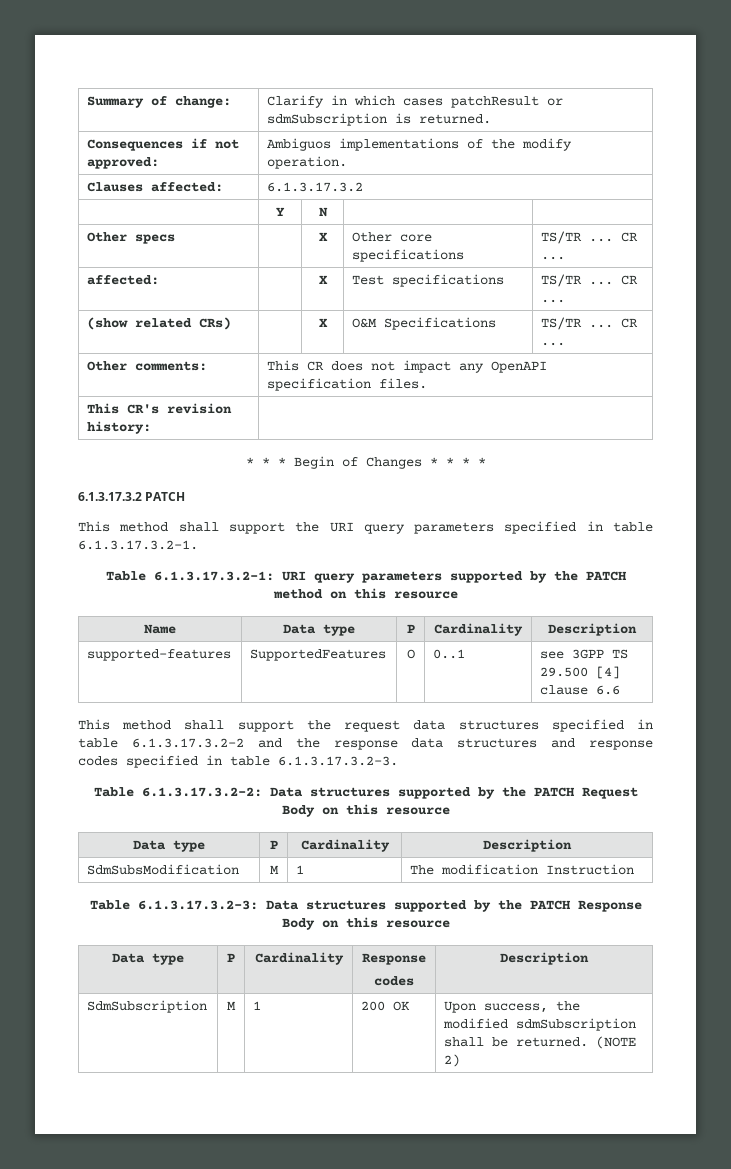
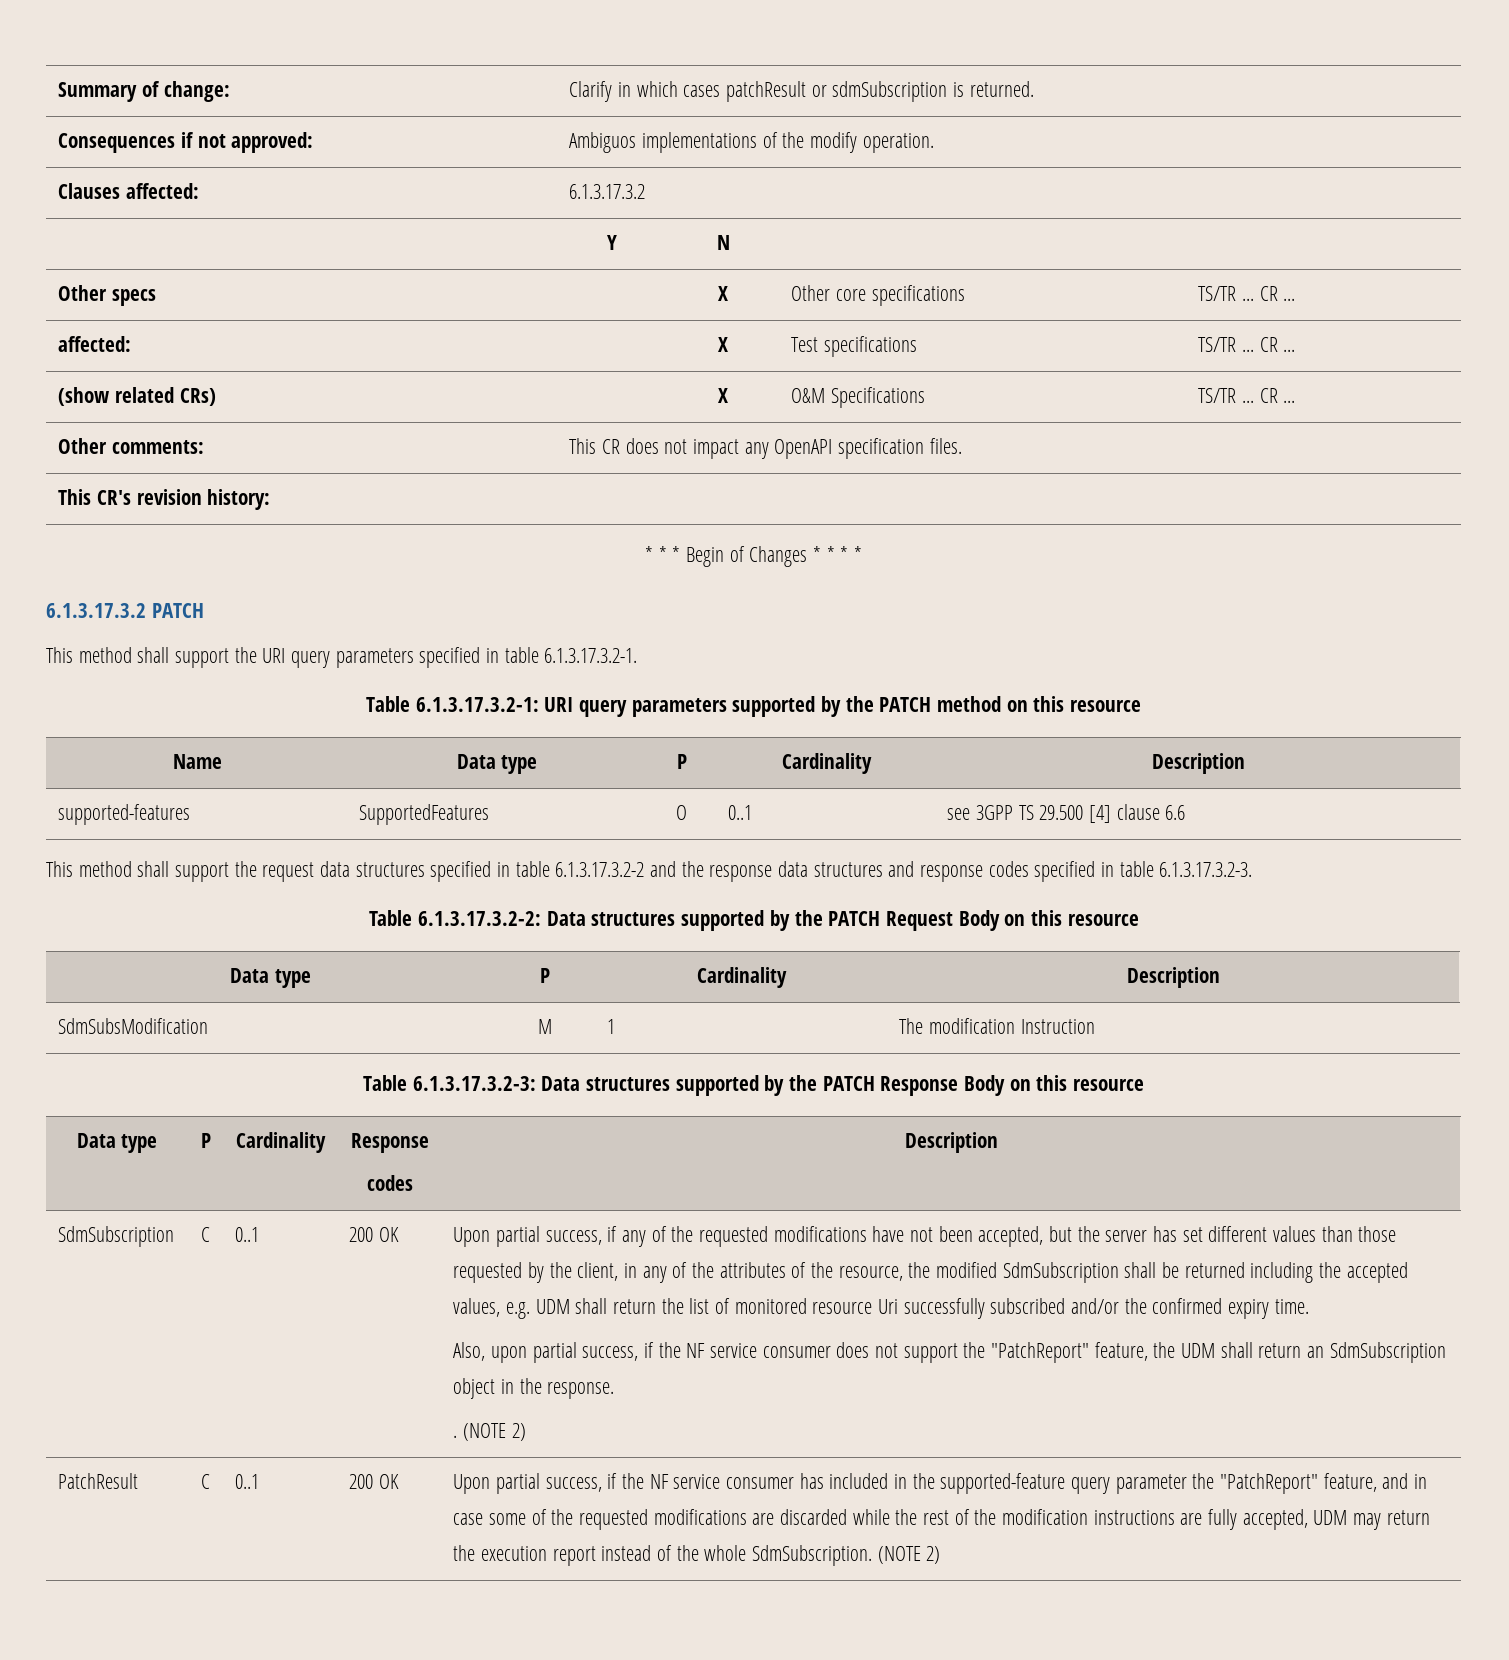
[227,1001,236,1010] [253,1001,262,1010] [361,1001,411,1011] [444,1001,549,1013] M | 1 | 200 OK | Upon success, -> [201,1227,210,1242] [235,1227,260,1242] [349,1227,399,1242] [453,1226,1397,1247] [453,1262,903,1283] C | 0..1 | 200 OK | Upon partial success, if any of the requested modifications have not been accepted, but the server has set different values than those requested by the client, in any of the attributes of the resource,
[516,1018,637,1031] sdmSubscription -> [1002,1262,1119,1283] SdmSubscription
[516,1037,589,1047] returned. -> [1184,1262,1408,1283] [453,1298,1309,1319] [453,1342,1446,1363] [453,1378,615,1399] [453,1423,526,1441] [58,1473,139,1489] [201,1474,210,1489] [235,1474,260,1489] [349,1474,399,1489] [453,1473,1428,1494] [453,1509,1430,1530] [453,1545,872,1566] returned including the accepted values, e.g. UDM shall return the list of monitored resource Uri successfully subscribed and/or the confirmed expiry time. // Also, upon partial success, if the NF service consumer does not support the "PatchReport" feature, the UDM shall return an SdmSubscription object in the response. // . (NOTE 2) // PatchResult | C | 0..1 | 200 OK | Upon partial success, if the NF service consumer has included in the supported-feature query parameter the "PatchReport" feature, and in case some of the requested modifications are discarded while the rest of the modification instructions are fully accepted, UDM may return the execution report instead of the whole SdmSubscription.

